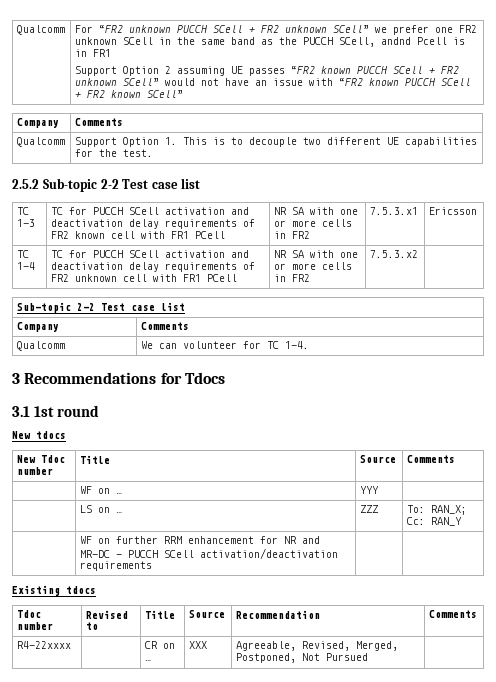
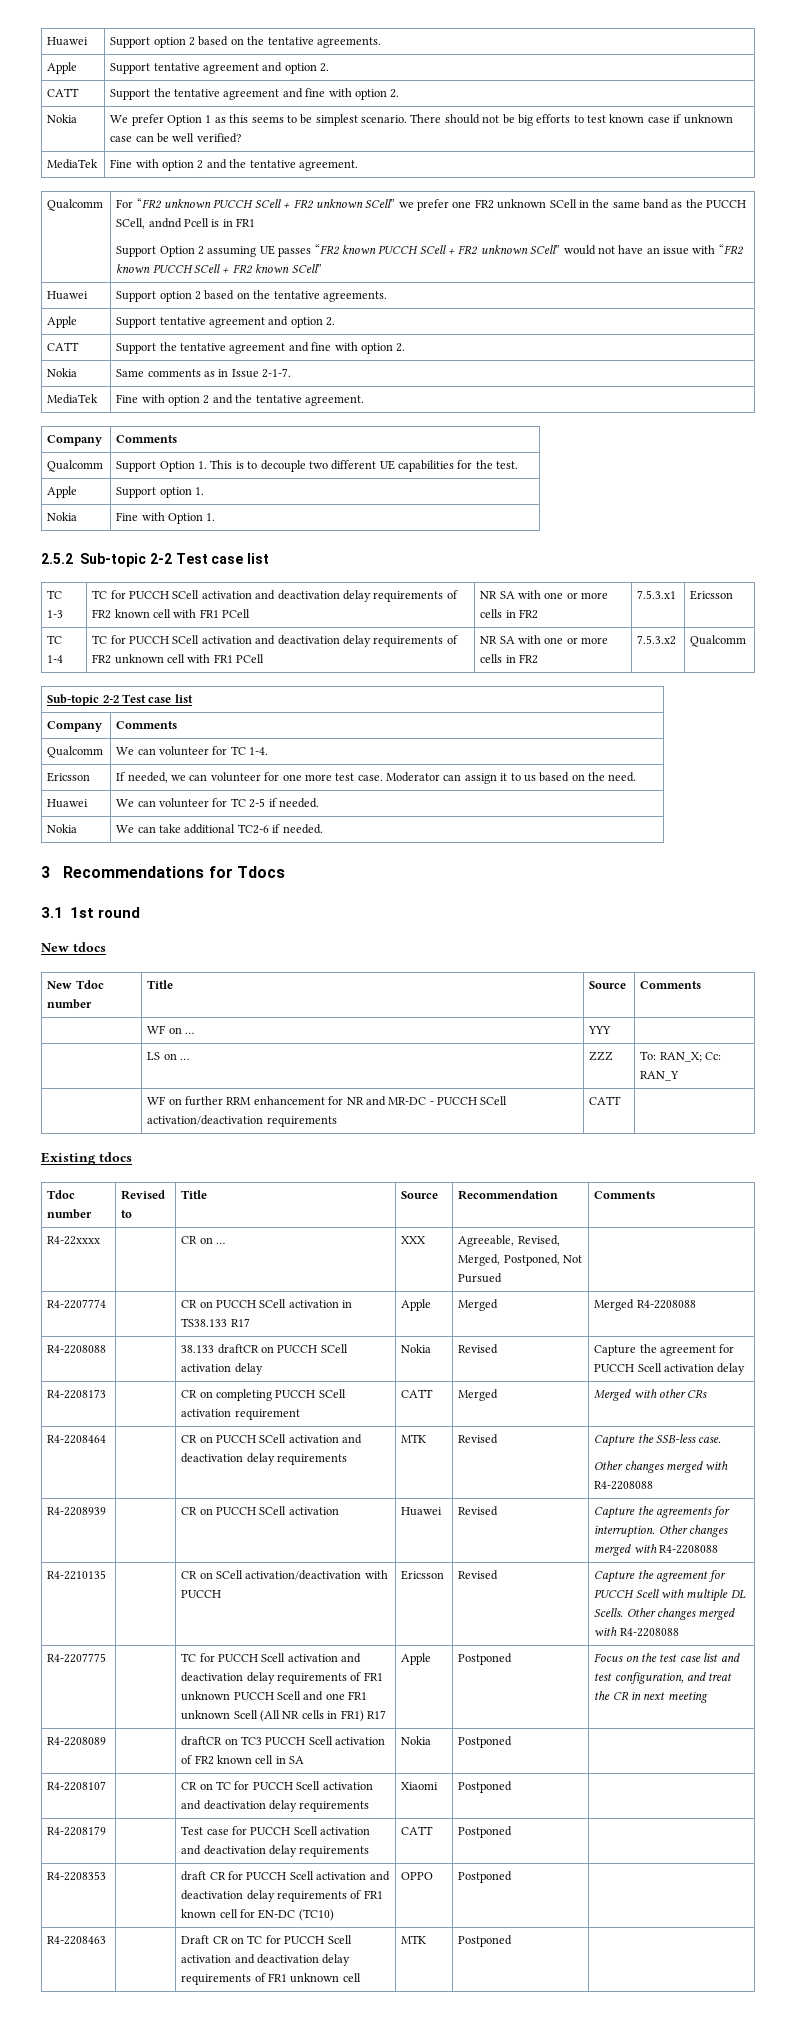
(16, 30) none -> [47,37,89,46] [110,36,381,48] [47,62,78,74] [110,62,330,74] [47,88,80,97] [110,88,400,100] [47,114,78,123] [110,114,733,126] [110,133,241,143] [47,159,99,169] [110,159,358,171] Huawei | Support option 2 based on the tentative agreements. // Apple | Support tentative agreement and option 2. // CATT | Support the tentative agreement and fine with option 2. // Nokia | We prefer Option 1 as this seems to be simplest scenario. There should not be big efforts to test known case if unknown case can be well verified? // MediaTek | Fine with option 2 and the tentative agreement. //
(183, 94) none -> [47,291,89,300] [116,290,387,302] [47,316,78,328] [116,316,336,328] [47,342,80,351] [116,342,406,354] [47,368,78,377] [116,368,292,378] [47,394,99,404] [116,394,364,406] // Huawei | Support option 2 based on the tentative agreements. // Apple | Support tentative agreement and option 2. // CATT | Support the tentative agreement and fine with option 2. // Nokia | Same comments as in Issue 2-1-7. // MediaTek | Fine with option 2 and the tentative agreement.
(153, 153) none -> [47,486,78,498] [116,487,205,498] [47,512,78,521] [116,512,216,524] // Apple | Support option 1. // Nokia | Fine with Option 1.
(418, 254) none -> [690,635,747,647] Qualcomm
(309, 345) none -> [47,772,91,782] [116,772,637,784] [47,799,89,808] [116,798,319,808] [47,824,78,833] [116,824,323,834] // Ericsson | If needed, we can volunteer for one more test case. Moderator can assign it to us based on the need. // Huawei | We can volunteer for TC 2-5 if needed. // Nokia | We can take additional TC2-6 if needed.
(152, 566) none -> [589,1096,622,1105] CATT
(368, 657) none -> [47,1299,107,1309] [181,1299,353,1308] [181,1318,250,1327] [401,1299,432,1311] [458,1299,499,1311] [594,1299,696,1311] [47,1345,107,1354] [181,1344,348,1354] [181,1363,263,1375] [401,1344,432,1353] [458,1344,499,1354] [594,1344,735,1356] [594,1363,746,1375] [47,1389,107,1399] [181,1389,346,1401] [181,1409,300,1420] [401,1389,434,1398] [458,1389,499,1401] [594,1389,708,1401] [47,1435,107,1444] [181,1434,363,1444] [181,1453,348,1465] [401,1434,427,1443] [458,1434,499,1444] [594,1434,722,1447] [594,1461,729,1473] [594,1481,654,1490] [47,1507,107,1516] [181,1506,339,1515] [401,1507,443,1516] [458,1506,499,1516] [594,1506,731,1519] [594,1525,729,1538] [594,1544,719,1556] [47,1570,107,1580] [181,1570,388,1580] [181,1590,222,1598] [401,1570,445,1580] [458,1570,499,1580] [594,1570,727,1583] [594,1589,746,1602] [594,1608,736,1620] [594,1627,679,1637] [47,1653,107,1663] [181,1653,362,1663] [181,1672,383,1684] [181,1691,368,1701] [181,1710,386,1722] [401,1653,432,1665] [458,1653,513,1665] [594,1653,740,1662] [594,1672,733,1684] [594,1691,708,1703] [47,1737,107,1746] [181,1736,386,1746] [181,1755,305,1765] [401,1736,432,1745] [458,1736,513,1748] [47,1781,107,1791] [181,1781,373,1790] [181,1800,370,1812] [401,1782,439,1790] [458,1781,513,1793] [47,1826,107,1836] [181,1826,371,1835] [181,1845,370,1857] [401,1826,434,1835] [458,1826,513,1838] [47,1871,107,1881] [181,1871,390,1881] [181,1890,383,1902] [181,1909,334,1921] [401,1872,434,1880] [458,1871,513,1883] [47,1936,107,1945] [181,1935,352,1944] [181,1954,351,1966] [181,1973,361,1985] [401,1935,427,1944] [458,1935,513,1947] // R4-2207774 | | CR on PUCCH SCell activation in TS38.133 R17 | Apple | Merged | Merged R4-2208088 // R4-2208088 | | 38.133 draftCR on PUCCH SCell activation delay | Nokia | Revised | Capture the agreement for PUCCH Scell activation delay // R4-2208173 | | CR on completing PUCCH SCell activation requirement | CATT | Merged | Merged with other CRs // R4-2208464 | | CR on PUCCH SCell activation and deactivation delay requirements | MTK | Revised | Capture the SSB-less case. // Other changes merged with R4-2208088 // R4-2208939 | | CR on PUCCH SCell activation | Huawei | Revised | Capture the agreements for interruption. Other changes merged with R4-2208088 // R4-2210135 | | CR on SCell activation/deactivation with PUCCH | Ericsson | Revised | Capture the agreement for PUCCH Scell with multiple DL Scells. Other changes merged with R4-2208088 // R4-2207775 | | TC for PUCCH Scell activation and deactivation delay requirements of FR1 unknown PUCCH Scell and one FR1 unknown Scell (All NR cells in FR1) R17 | Apple | Postponed | Focus on the test case list and test configuration, and treat the CR in next meeting // R4-2208089 | | draftCR on TC3 PUCCH Scell activation of FR2 known cell in SA | Nokia | Postponed | // R4-2208107 | | CR on TC for PUCCH Scell activation and deactivation delay requirements | Xiaomi | Postponed | // R4-2208179 | | Test case for PUCCH Scell activation and deactivation delay requirements | CATT | Postponed | // R4-2208353 | | draft CR for PUCCH Scell activation and deactivation delay requirements of FR1 known cell for EN-DC (TC10) | OPPO | Postponed | // R4-2208463 | | Draft CR on TC for PUCCH Scell activation and deactivation delay requirements of FR1 unknown cell | MTK | Postponed |

